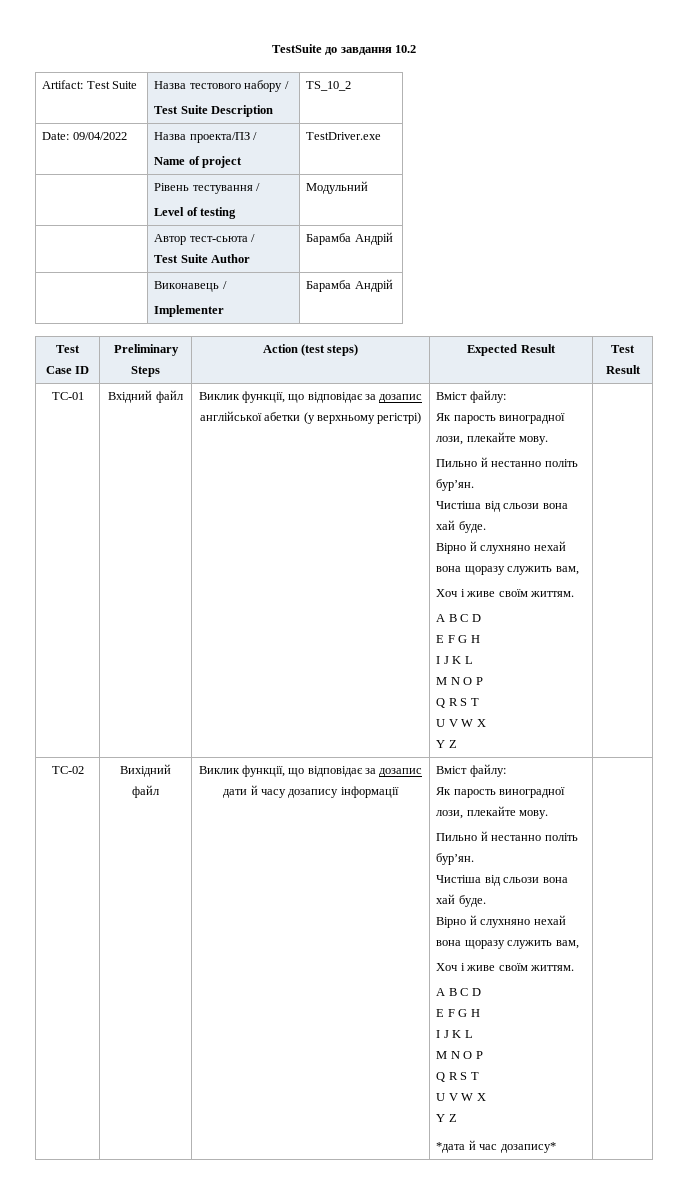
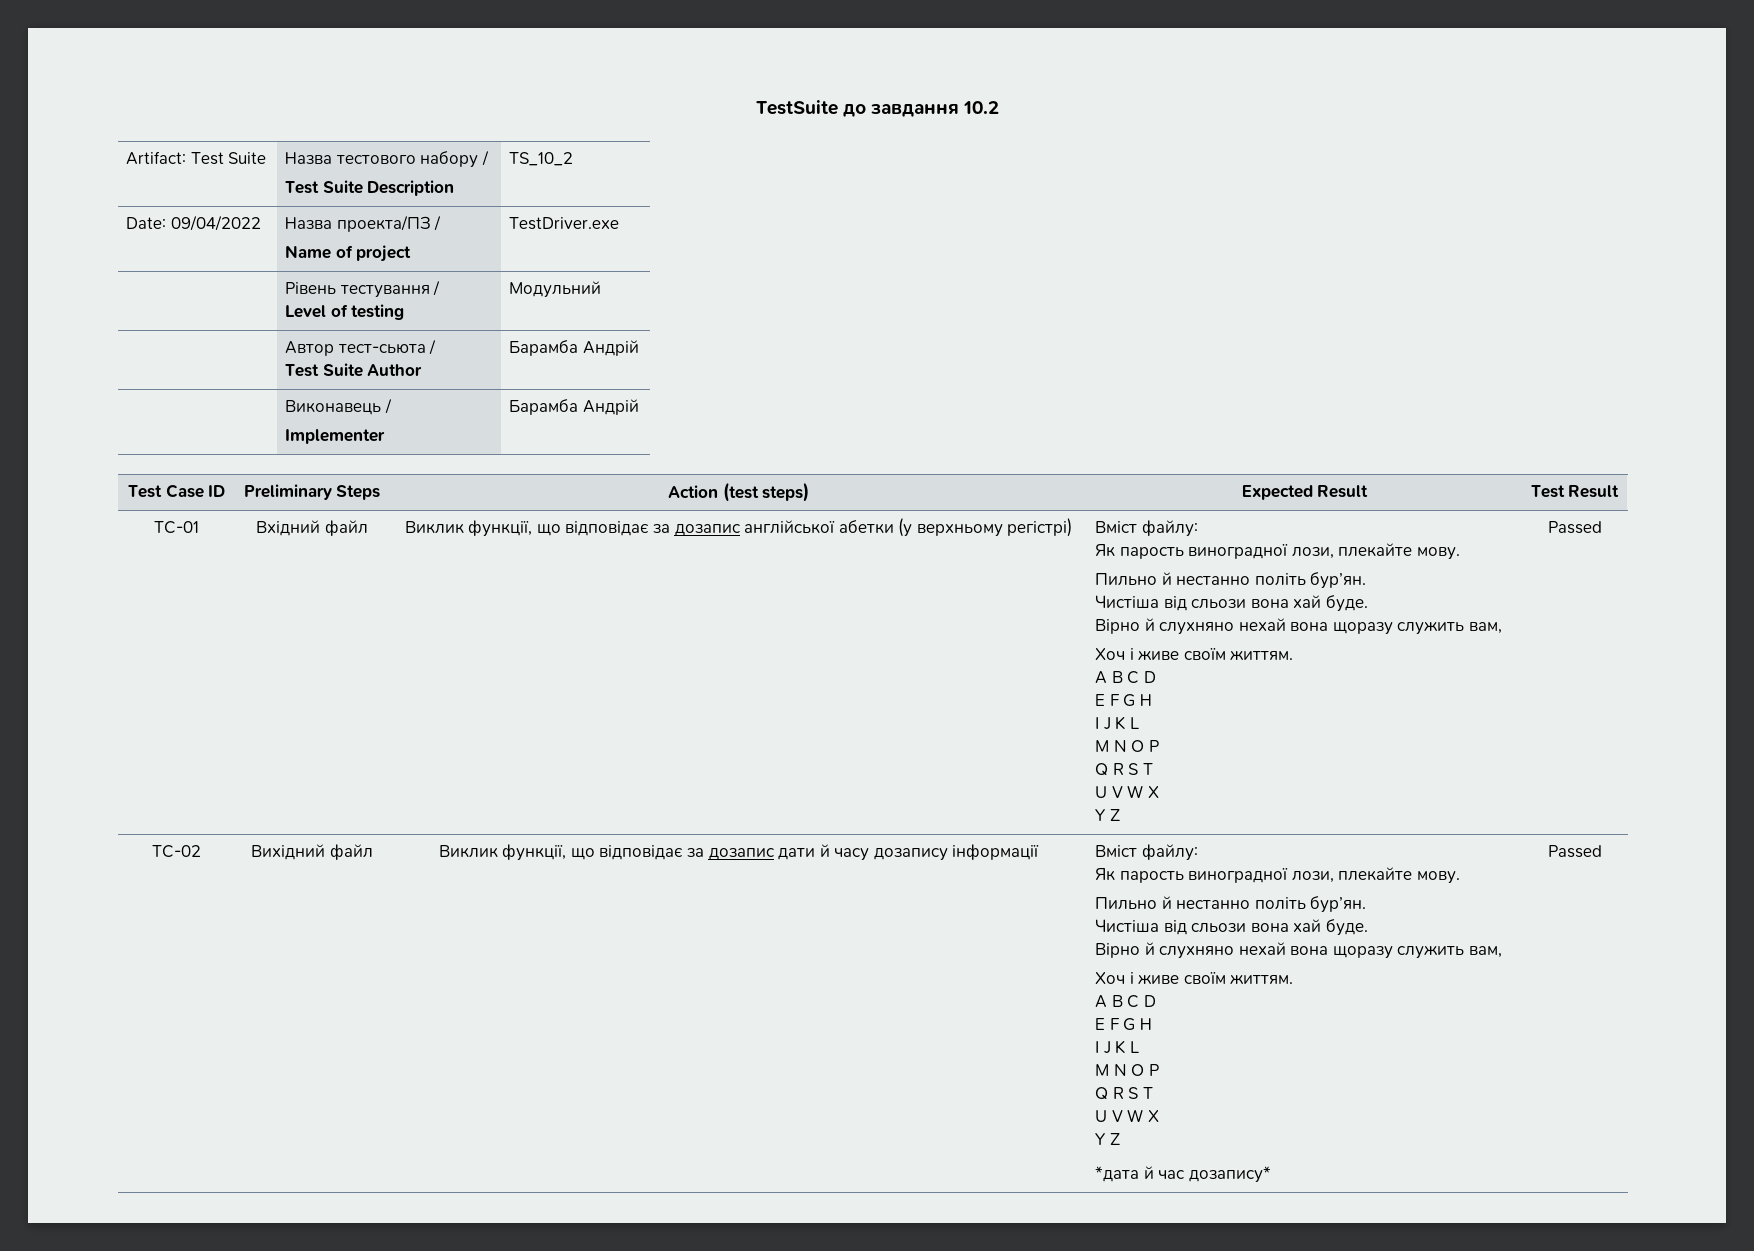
(457, 744) none -> [1547,521,1602,534] Passed
(556, 1147) none -> [1547,845,1602,858] Passed

